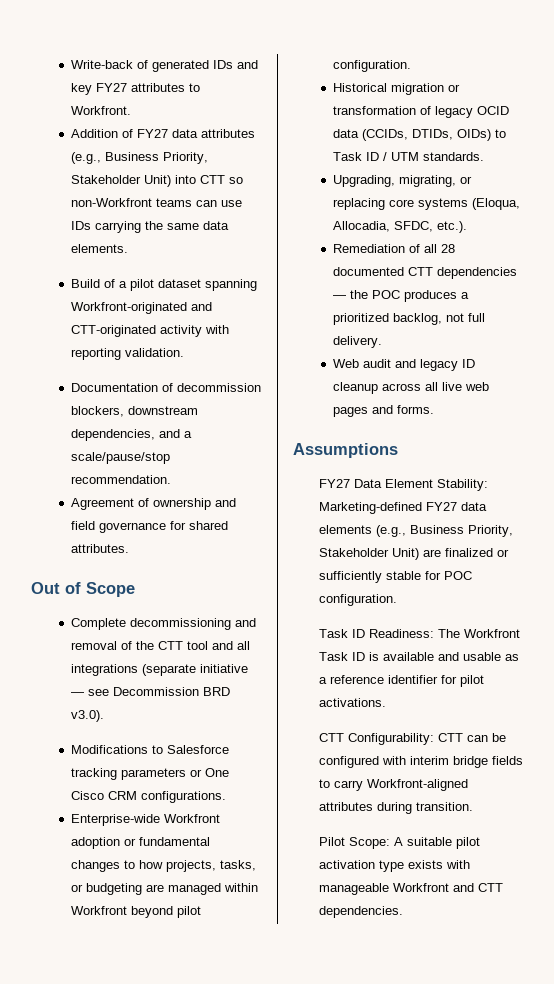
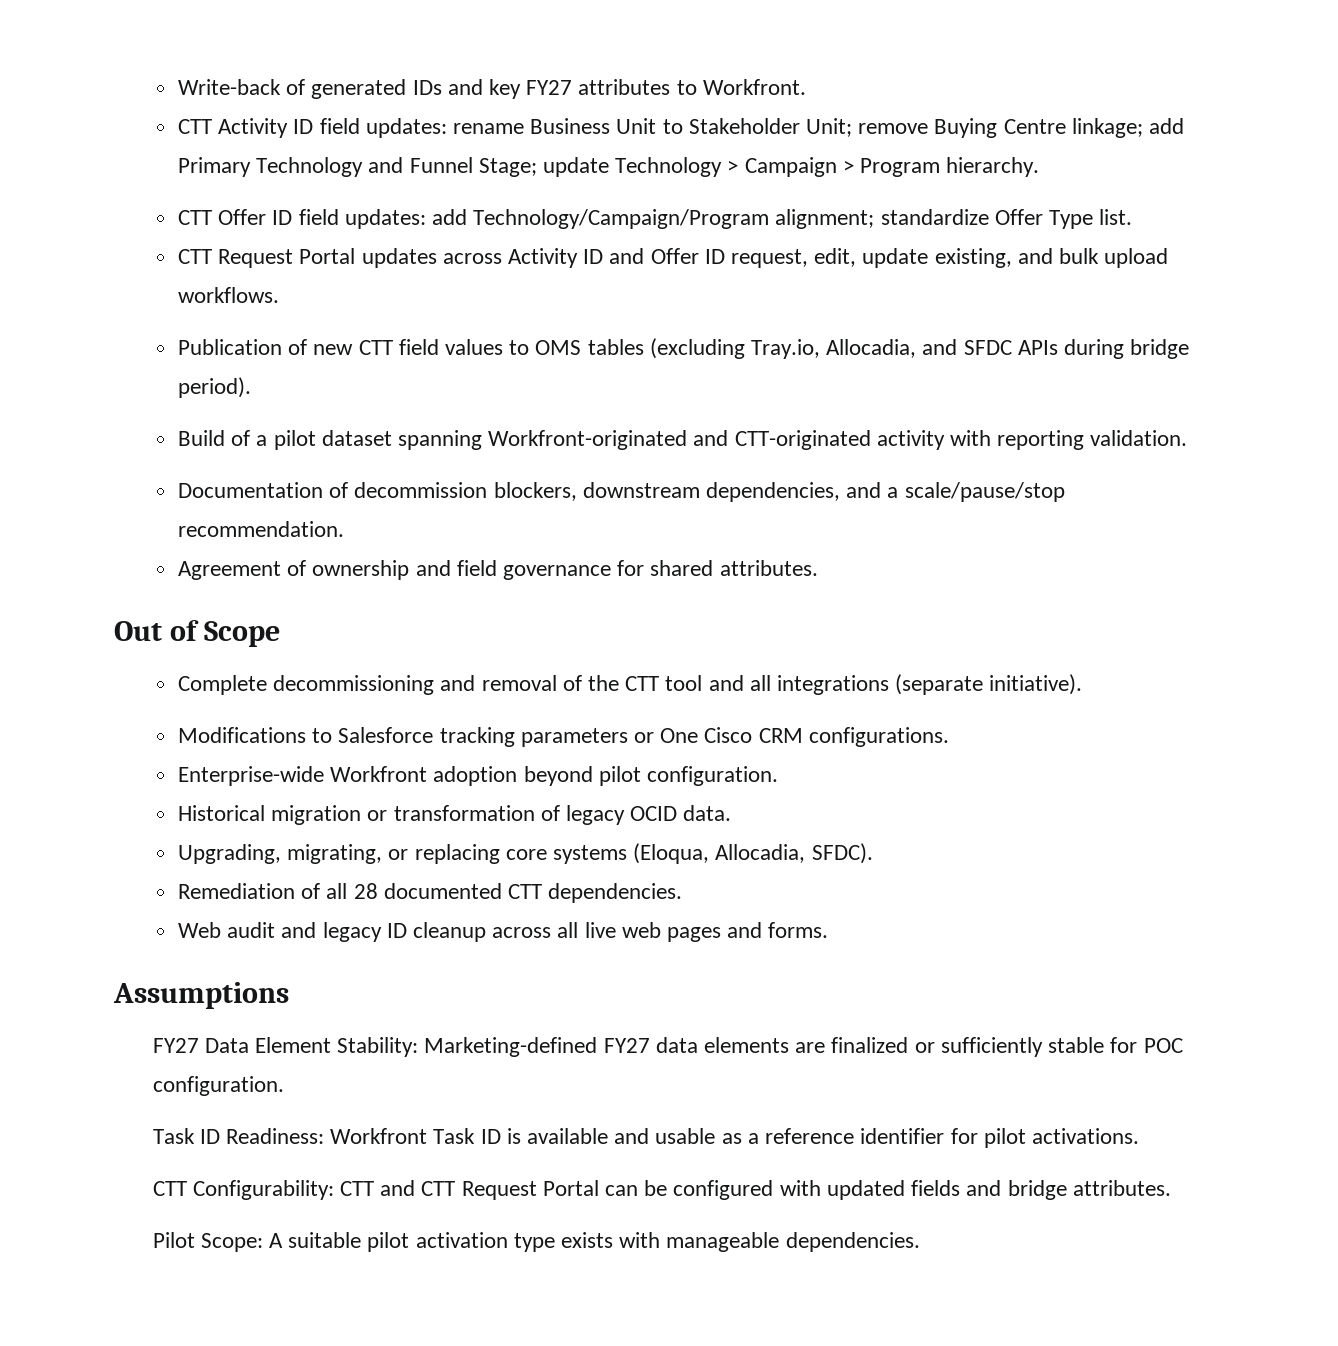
[70,129,255,138] [70,152,208,164] [70,175,243,187] [70,198,242,207] [70,221,229,233] [70,244,128,253] Addition of FY27 data attributes (e.g., Business Priority, Stakeholder Unit) into CTT so non-Workfront teams can use IDs carrying the same data elements. -> [177,118,1185,138] [177,157,1040,177] [177,209,1133,229] [177,248,1169,268] [177,287,279,303] [177,338,1190,359] [177,377,251,398] CTT Activity ID field updates: rename Business Unit to Stakeholder Unit; remove Buying Centre linkage; add Primary Technology and Funnel Stage; update Technology > Campaign > Program hierarchy. // CTT Offer ID field updates: add Technology/Campaign/Program alignment; standardize Offer Type list. // CTT Request Portal updates across Activity ID and Offer ID request, edit, update existing, and bulk upload workflows. // Publication of new CTT field values to OMS tables (excluding Tray.io, Allocadia, and SFDC APIs during bridge period).
[199,664,248,673] [70,687,230,696] [70,710,104,722] initiative — see Decommission BRD v3.0). -> [989,674,1083,695] initiative).
[123,837,210,846] [70,860,256,872] [70,883,258,895] [70,906,127,915] or fundamental changes to how projects, tasks, or budgeting are managed within Workfront -> (518, 776) none
[332,129,506,141] [332,152,484,161] data (CCIDs, DTIDs, OIDs) to Task ID / UTM standards. -> [683,805,732,821] data.
[393,221,467,233] SFDC, etc.). -> [811,843,873,864] SFDC).
[436,267,517,279] [332,290,469,302] [332,313,485,325] [332,336,382,348] dependencies — the POC produces a prioritized backlog, not full delivery. -> [548,883,683,903] dependencies.
[375,525,513,537] [318,548,419,560] (e.g., Business Priority, Stakeholder Unit) -> (790, 1045) none
[437,629,460,638] The -> (324, 1136) none
[466,733,506,742] [318,756,523,768] [318,779,468,791] [318,802,473,814] can be configured with interim bridge fields to carry Workfront-aligned attributes during transition. -> [380,1180,1171,1200] and CTT Request Portal can be configured with updated fields and bridge attributes.
[392,883,503,892] Workfront and CTT -> (780, 1242) none

